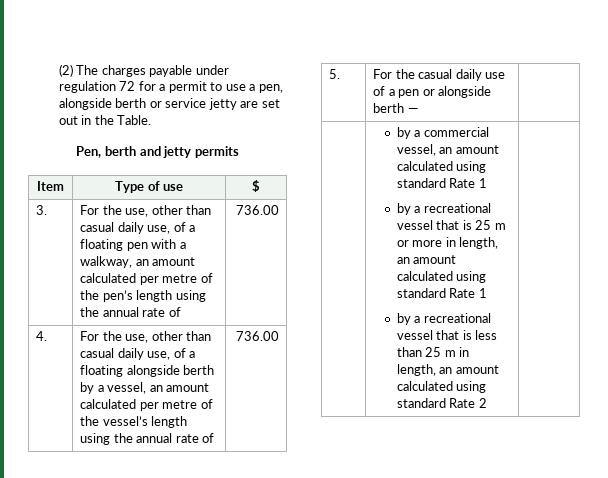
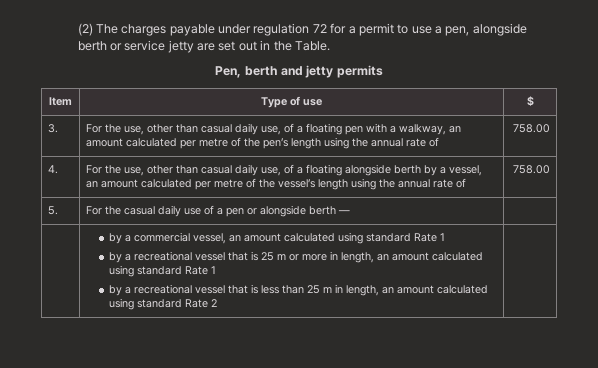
[235,205,279,215] 736.00 -> [512,124,550,133] 758.00
[235,331,279,341] 736.00 -> [512,165,550,174] 758.00

